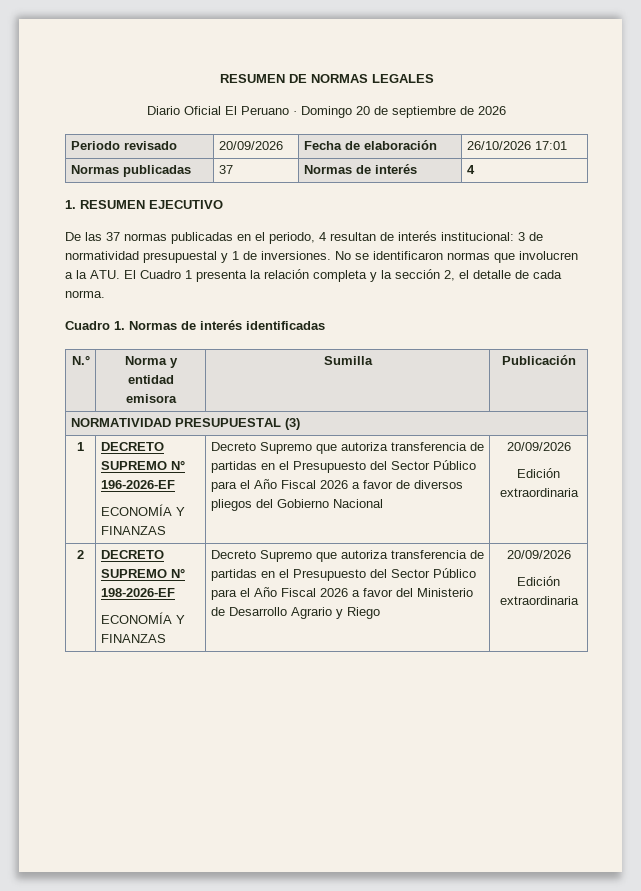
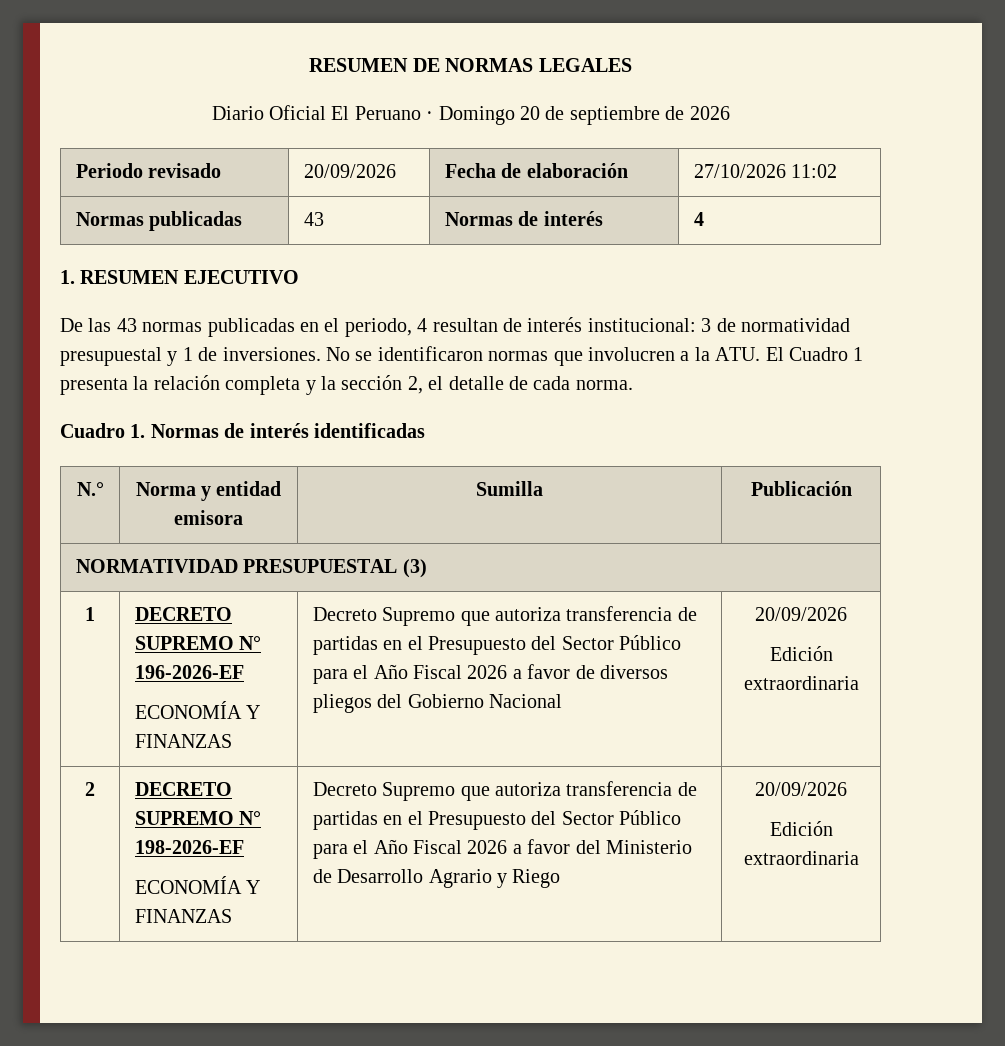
[466,141,567,150] 26/10/2026 17:01 -> [693,164,838,178] 27/10/2026 11:02
[218,165,233,174] 37 -> [303,212,324,226] 43
[106,232,120,241] 37 -> [116,318,137,332] 43

